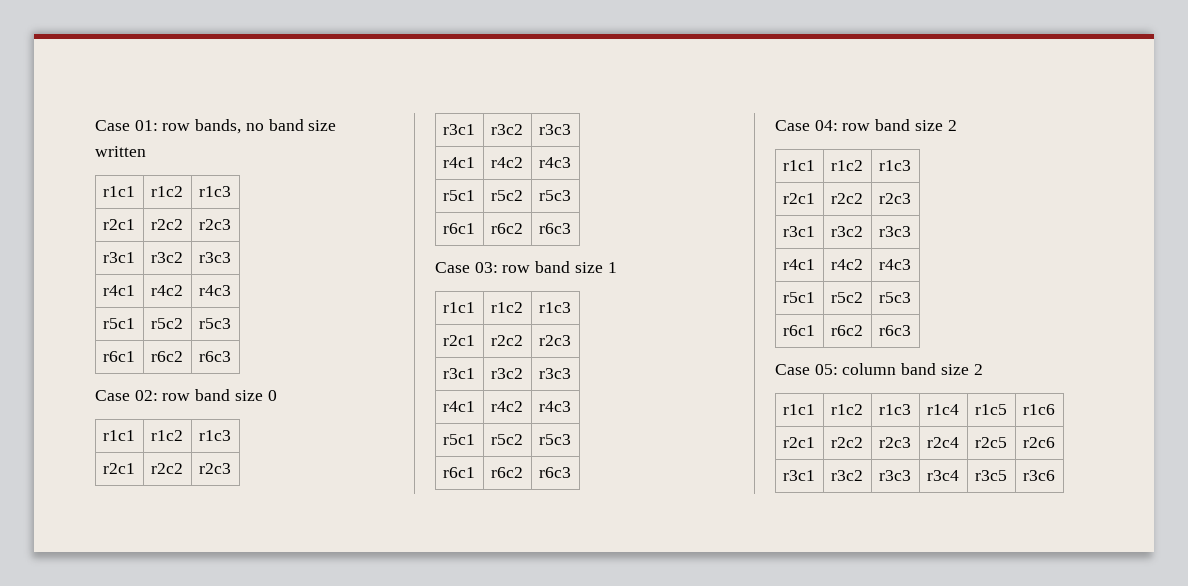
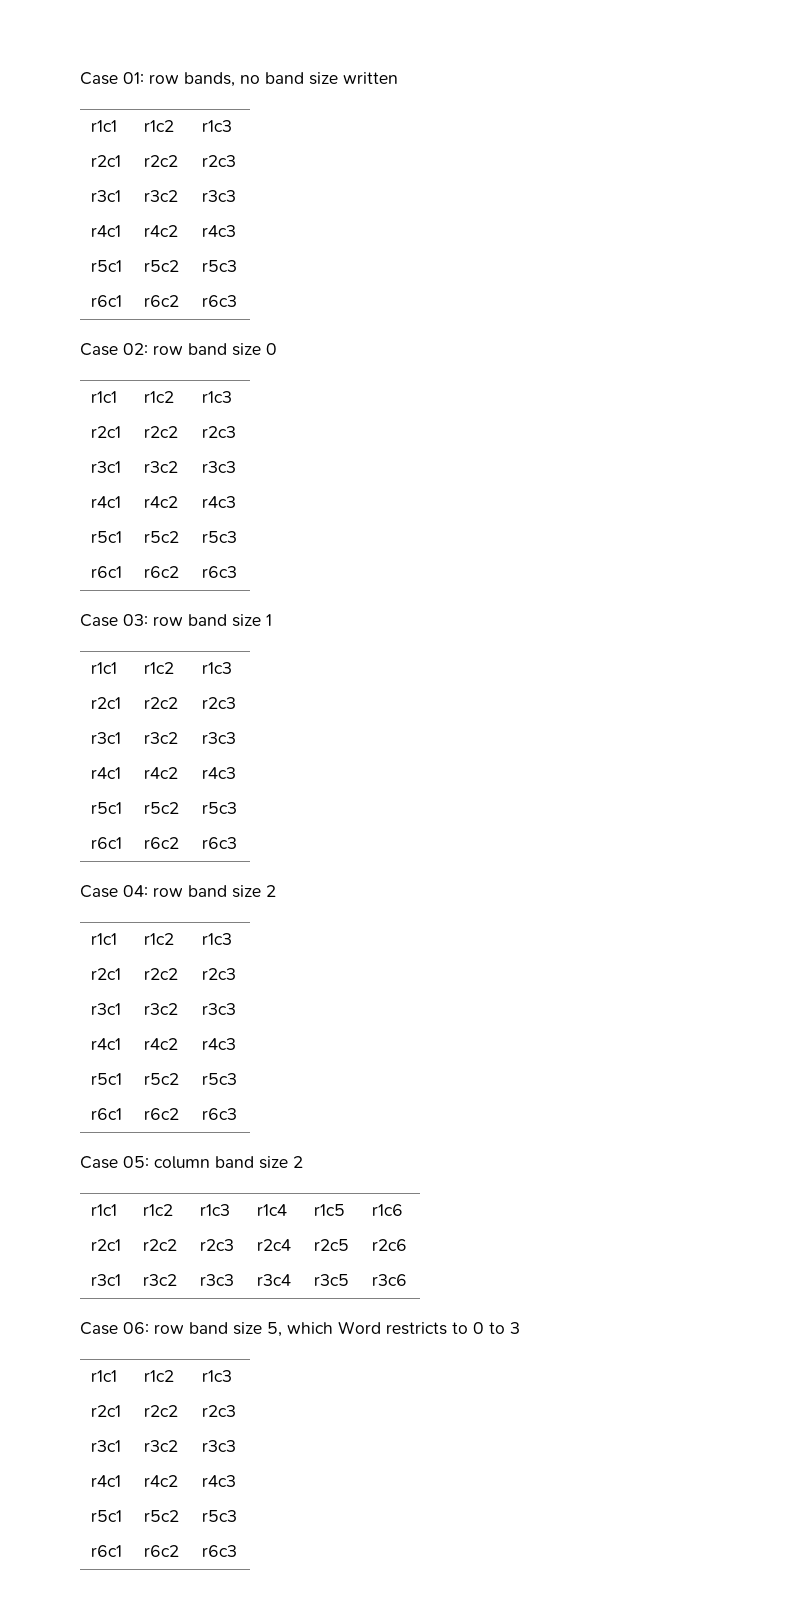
(1055, 475) none -> [80,1321,520,1337] [90,1370,117,1382] [143,1370,174,1382] [201,1370,232,1382] [90,1405,121,1417] [143,1405,178,1417] [201,1405,236,1417] [90,1440,121,1452] [143,1440,178,1452] [201,1440,236,1452] [90,1475,121,1487] [143,1475,178,1487] [201,1475,236,1487] [90,1510,122,1522] [143,1510,179,1522] [201,1510,237,1522] [90,1545,122,1557] [143,1545,179,1557] [201,1545,237,1557] // Case 06: row band size 5, which Word restricts to 0 to 3 // r1c1 | r1c2 | r1c3 // r2c1 | r2c2 | r2c3 // r3c1 | r3c2 | r3c3 // r4c1 | r4c2 | r4c3 // r5c1 | r5c2 | r5c3 // r6c1 | r6c2 | r6c3

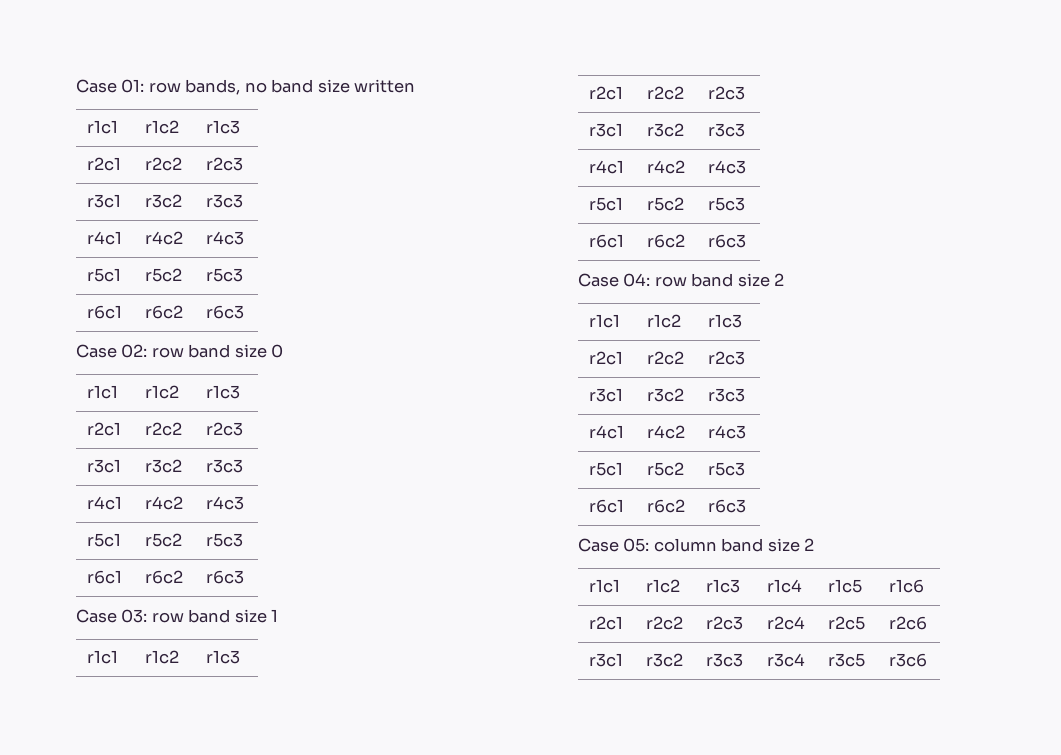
[80,1321,520,1337] [90,1370,117,1382] [143,1370,174,1382] [201,1370,232,1382] [90,1405,121,1417] [143,1405,178,1417] [201,1405,236,1417] [90,1440,121,1452] [143,1440,178,1452] [201,1440,236,1452] [90,1475,121,1487] [143,1475,178,1487] [201,1475,236,1487] [90,1510,122,1522] [143,1510,179,1522] [201,1510,237,1522] [90,1545,122,1557] [143,1545,179,1557] [201,1545,237,1557] // Case 06: row band size 5, which Word restricts to 0 to 3 // r1c1 | r1c2 | r1c3 // r2c1 | r2c2 | r2c3 // r3c1 | r3c2 | r3c3 // r4c1 | r4c2 | r4c3 // r5c1 | r5c2 | r5c3 // r6c1 | r6c2 | r6c3 -> (928, 660) none

